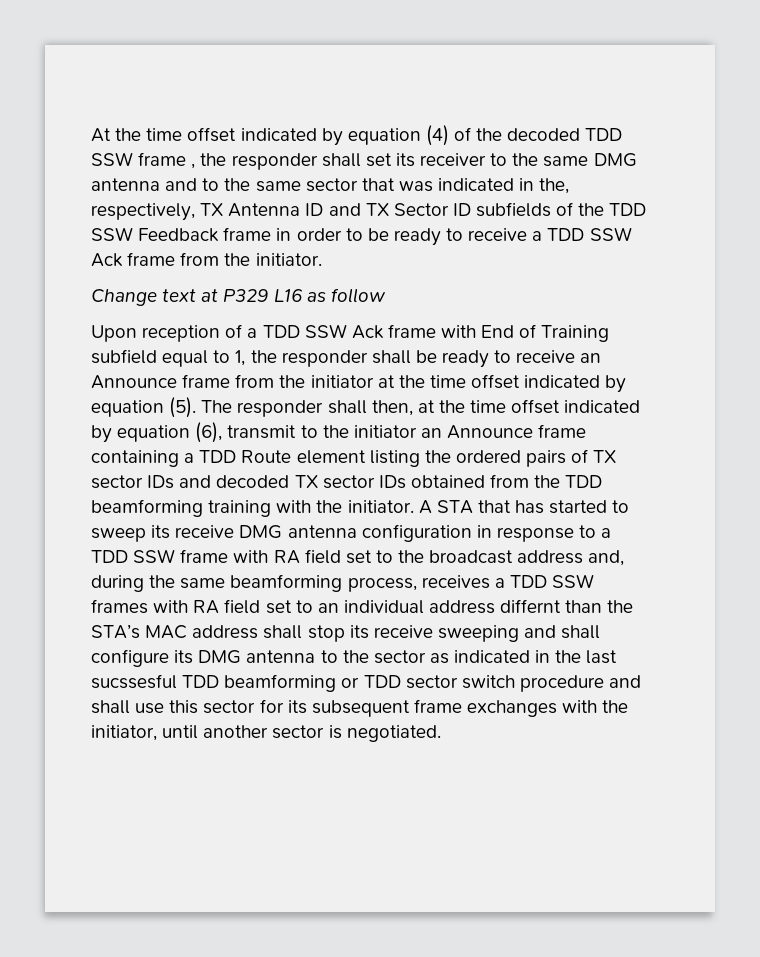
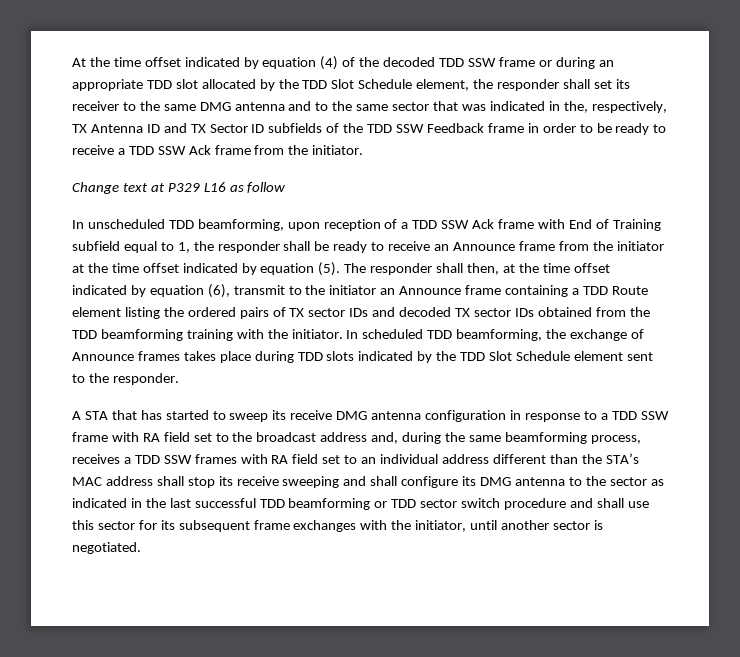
[191,163,196,169] , -> [538,57,614,69] [72,79,470,91] or during an appropriate TDD slot allocated by the TDD Slot Schedule element,
[91,325,137,342] Upon -> [72,219,320,231] In unscheduled TDD beamforming, upon
(414, 506) none -> [346,329,644,341] [72,351,653,363] [72,373,179,385] In scheduled TDD beamforming, the exchange of Announce frames takes place during TDD slots indicated by the TDD Slot Schedule element sent to the responder. //
[500,599,562,613] differnt -> [492,454,546,464] different
[91,674,177,689] sucssesful -> [194,498,256,508] successful

